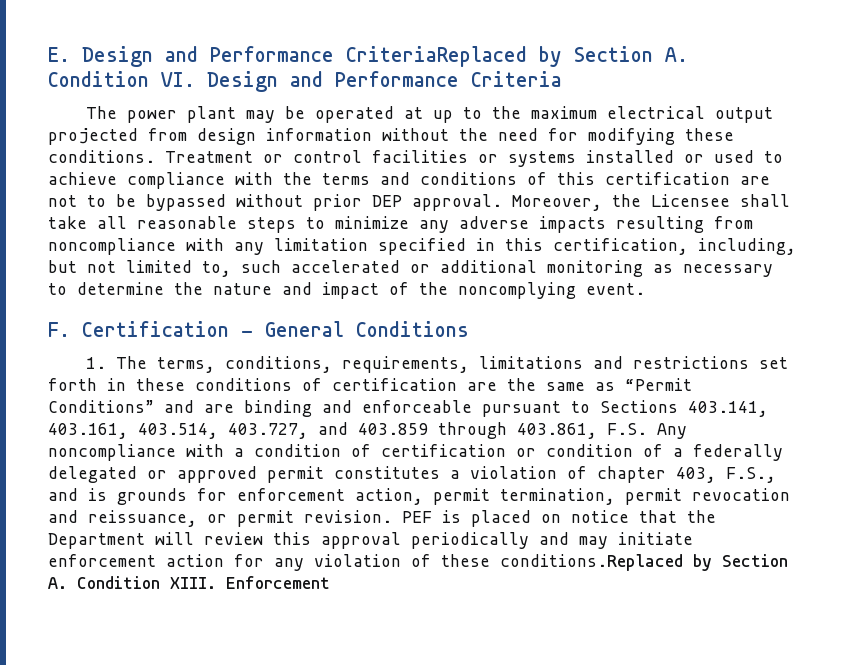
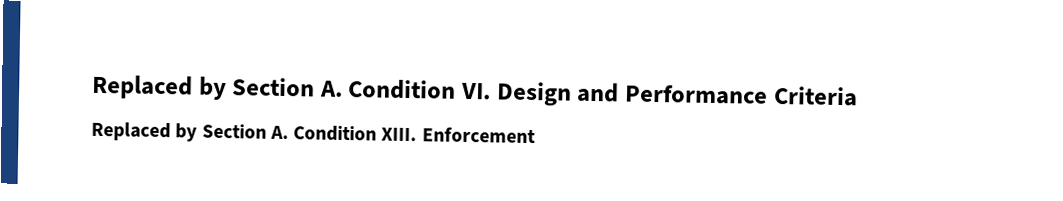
[48,46,527,67] E. Design and Performance CriteriaReplaced -> [91,74,193,100] Replaced
[85,106,773,123] [48,128,734,145] [48,150,783,167] [48,172,770,189] [48,194,790,211] [48,216,753,233] [48,238,796,255] [48,260,773,277] [48,282,645,299] [48,321,469,337] [85,356,788,373] [48,378,692,391] [48,400,768,417] [48,422,687,439] [48,444,783,461] [48,466,776,483] [48,488,790,505] [48,510,716,527] [48,532,693,549] [48,554,683,571] The power plant may be operated at up to the maximum electrical output projected from design information without the need for modifying these conditions. Treatment or control facilities or systems installed or used to achieve compliance with the terms and conditions of this certification are not to be bypassed without prior DEP approval. Moreover, the Licensee shall take all reasonable steps to minimize any adverse impacts resulting from noncompliance with any limitation specified in this certification, including, but not limited to, such accelerated or additional monitoring as necessary to determine the nature and impact of the noncomplying event. // F. Certification - General Conditions // 1. The terms, conditions, requirements, limitations and restrictions set forth in these conditions of certification are the same as “Permit Conditions” and are binding and enforceable pursuant to Sections 403.141, 403.161, 403.514, 403.727, and 403.859 through 403.861, F.S. Any noncompliance with a condition of certification or condition of a federally delegated or approved permit constitutes a violation of chapter 403, F.S., and is grounds for enforcement action, permit termination, permit revocation and reissuance, or permit revision. PEF is placed on notice that the Department will review this approval periodically and may initiate enforcement action for any violation of these conditions.Replaced -> [91,121,171,142] Replaced

